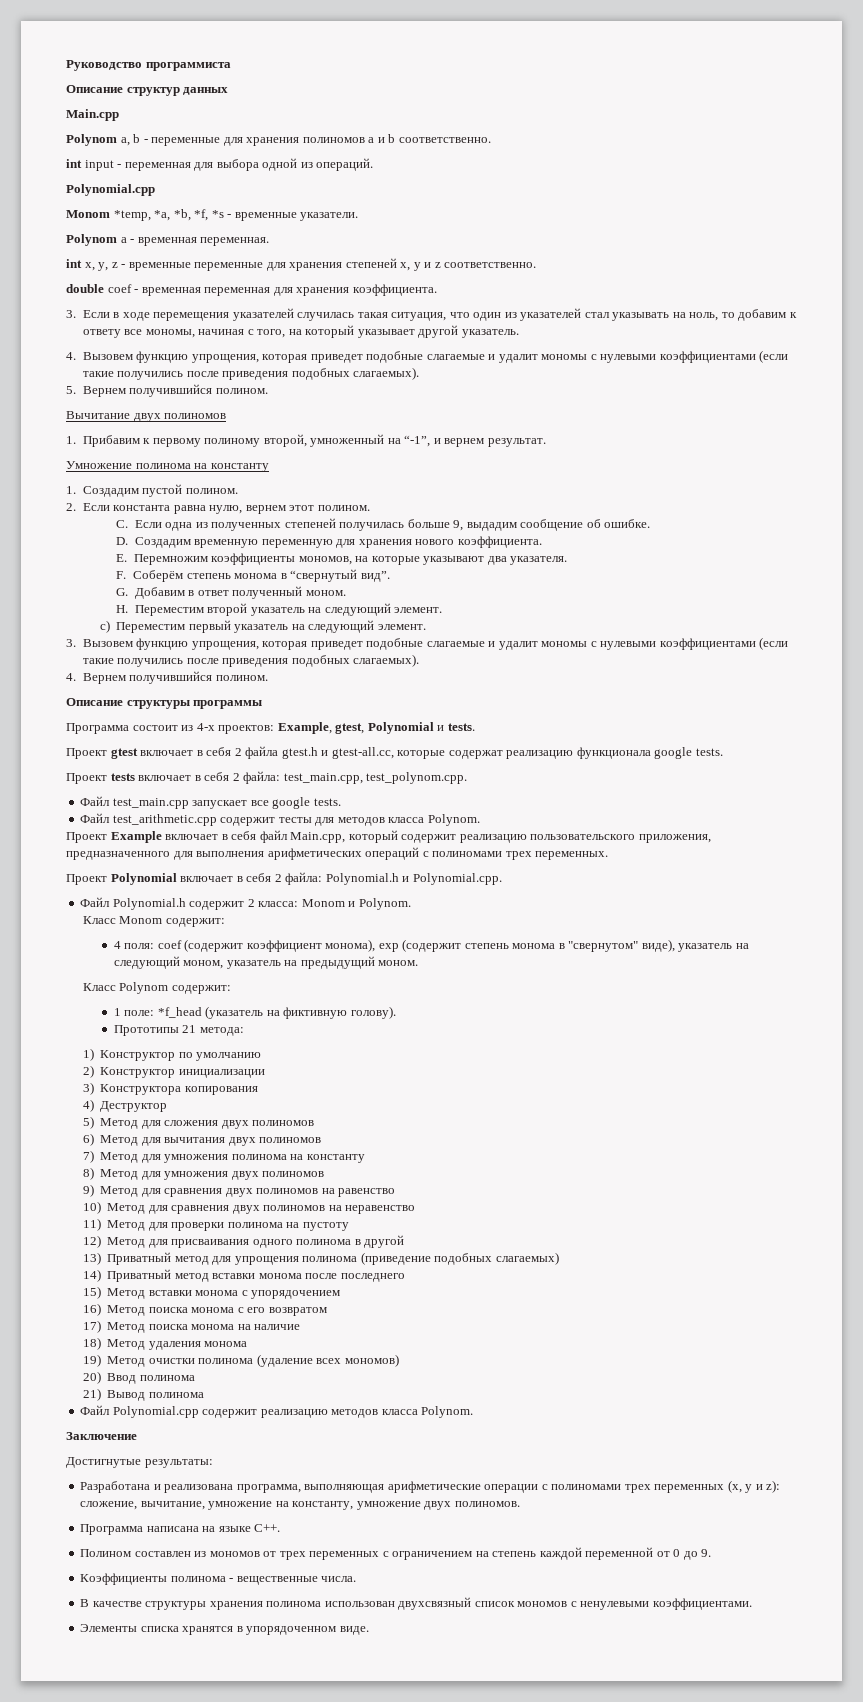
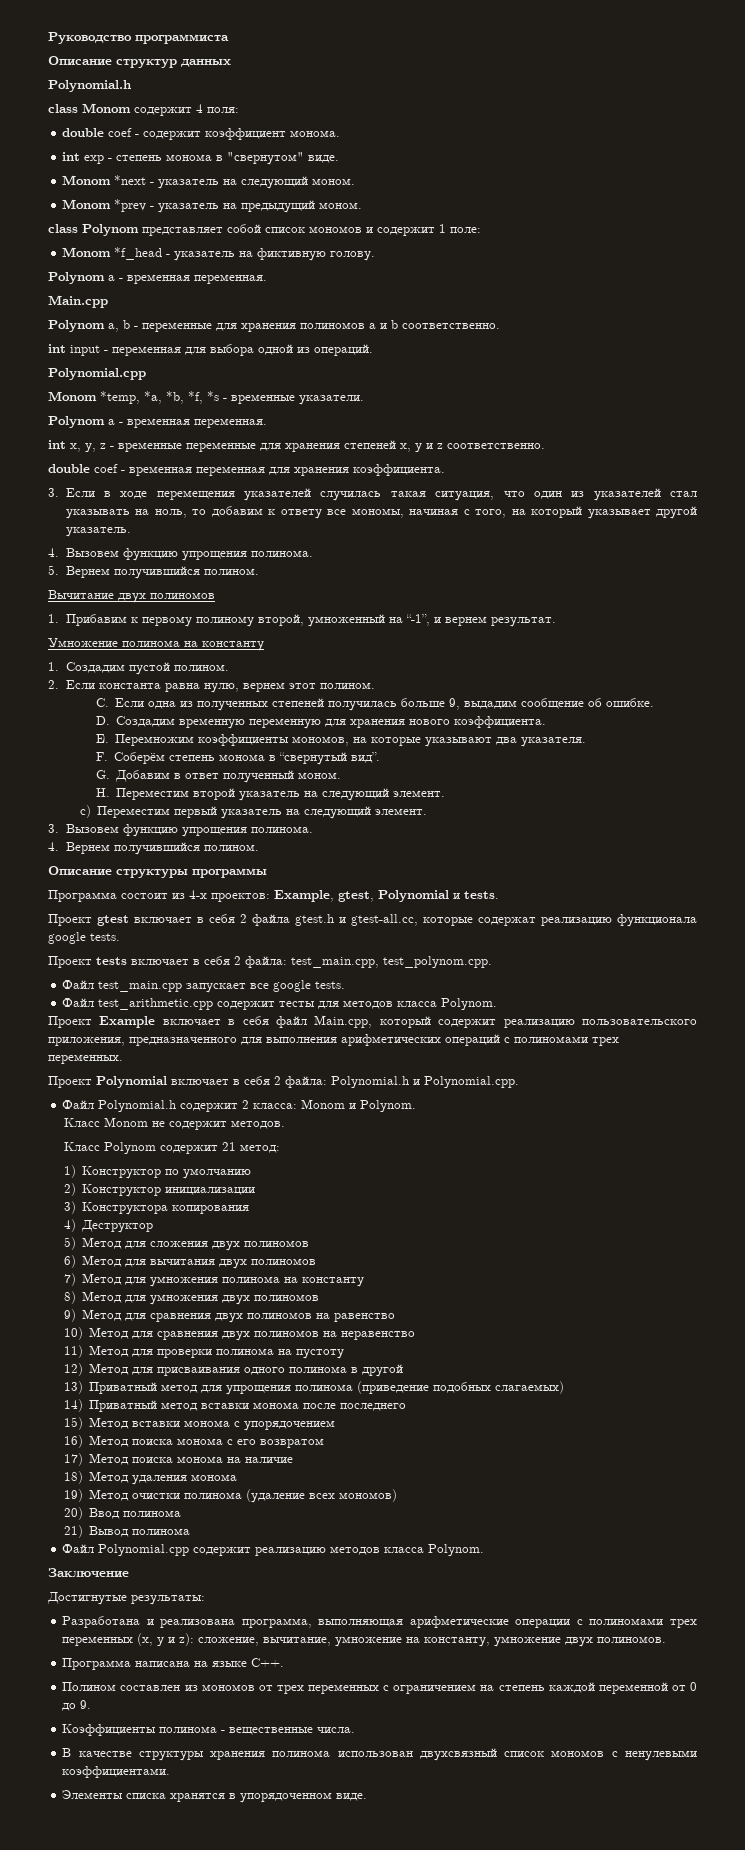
(229, 91) none -> [48,80,131,92] [48,103,239,116] [62,128,341,140] [62,152,340,165] [62,175,356,189] [62,199,363,213] [48,224,481,236] [62,247,376,261] [48,272,267,284] // Polynomial.h // class Monom содержит 4 поля: // double coef - содержит коэффициент монома. // int exp - степень монома в "свернутом" виде. // Monom *next - указатель на следующий моном. // Monom *prev - указатель на предыдущий моном. // class Polynom представляет собой список мономов и содержит 1 поле: // Monom *f_head - указатель на фиктивную голову. // Polynom a - временная переменная.
[191,350,789,363] [82,367,420,380] упрощения, которая приведет подобные слагаемые и удалит мономы с нулевыми коэффициентами (если такие получились после приведения подобных слагаемых). -> [181,550,313,561] упрощения полинома.
[191,637,789,650] [82,654,420,667] упрощения, которая приведет подобные слагаемые и удалит мономы с нулевыми коэффициентами (если такие получились после приведения подобных слагаемых). -> [181,826,313,837] упрощения полинома.
[165,918,225,927] [113,939,749,952] [113,956,419,969] [82,982,231,994] [113,1006,396,1019] [113,1025,244,1036] содержит: // 4 поля: coef (содержит коэффициент монома), exp (содержит степень монома в "свернутом" виде), указатель на следующий моном, указатель на предыдущий моном. // Класс Polynom содержит: // 1 поле: *f_head (указатель на фиктивную голову). // Прототипы 21 метода: -> [151,1120,285,1130] [63,1142,280,1154] не содержит методов. // Класс Polynom содержит 21 метод:

